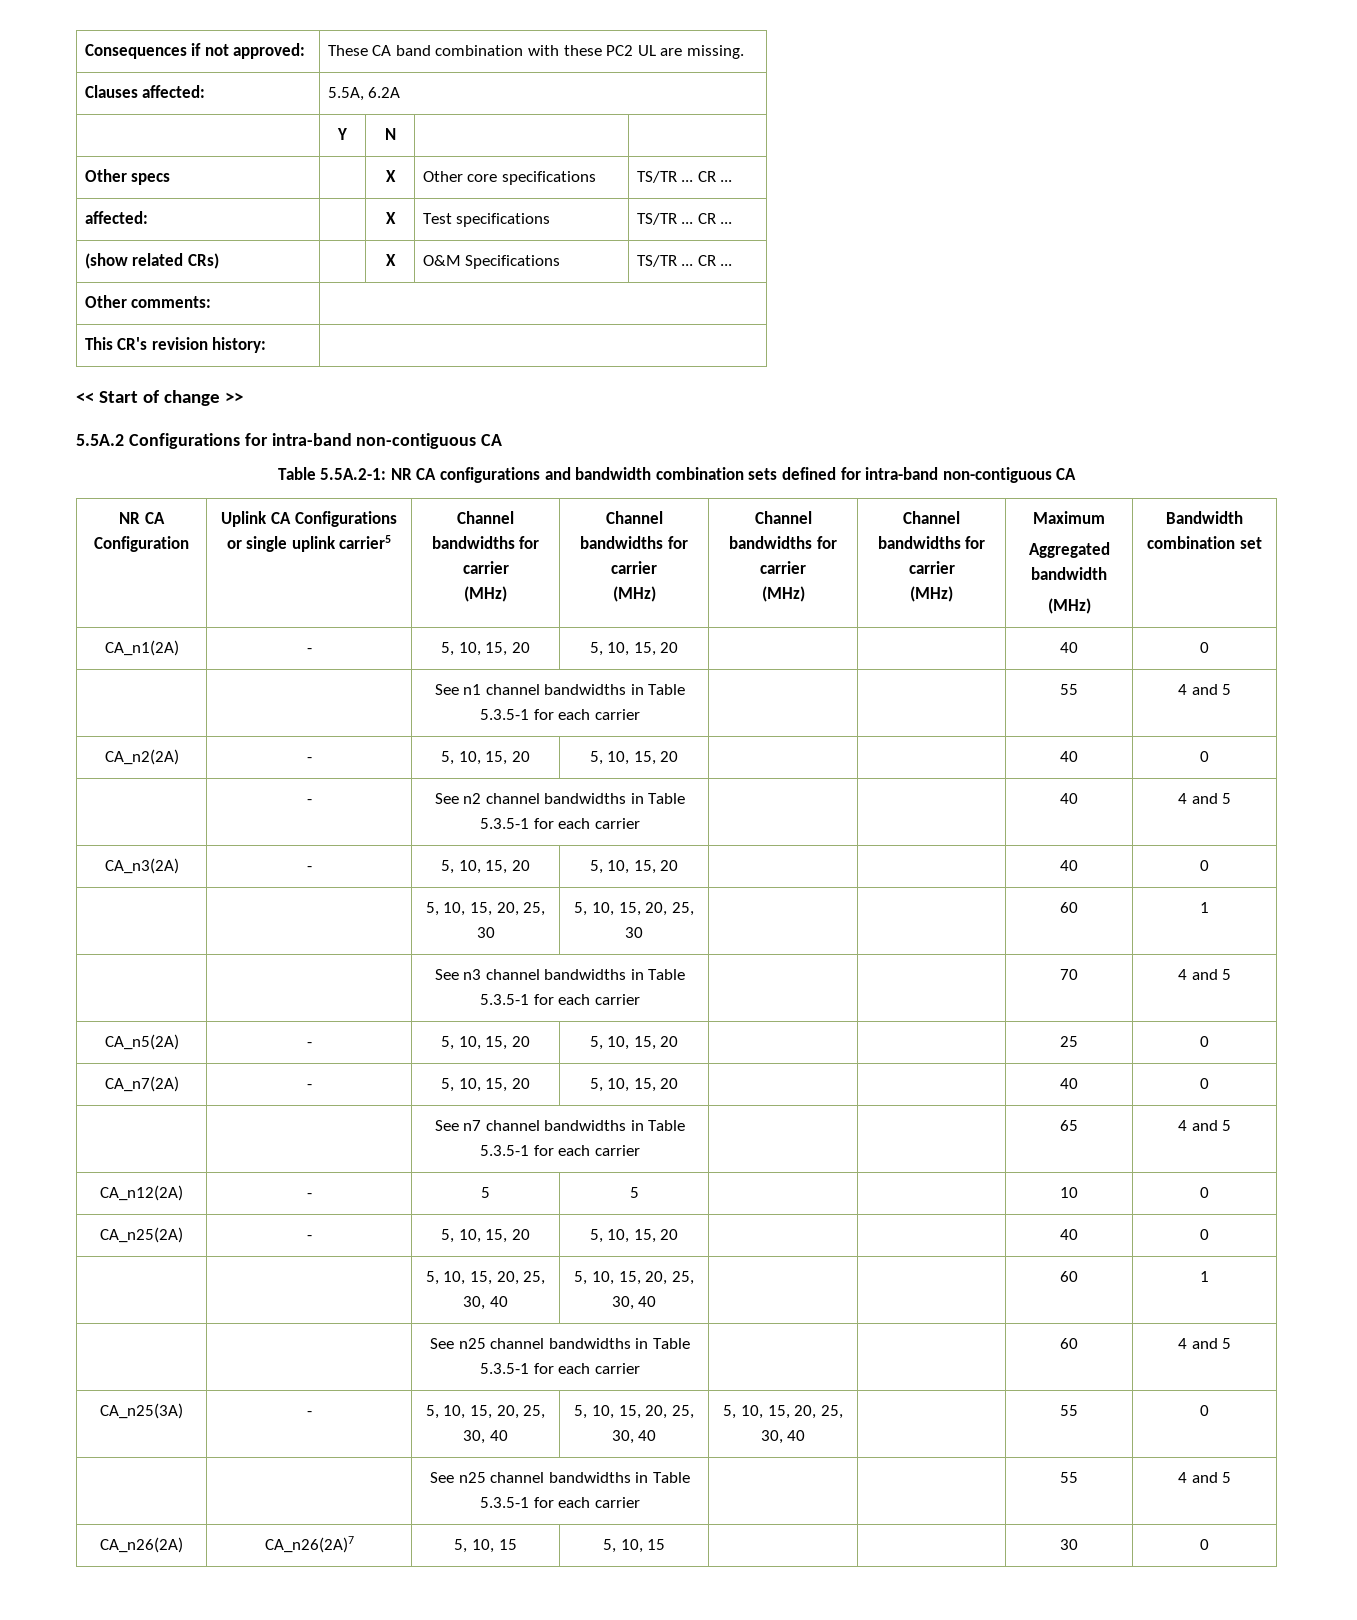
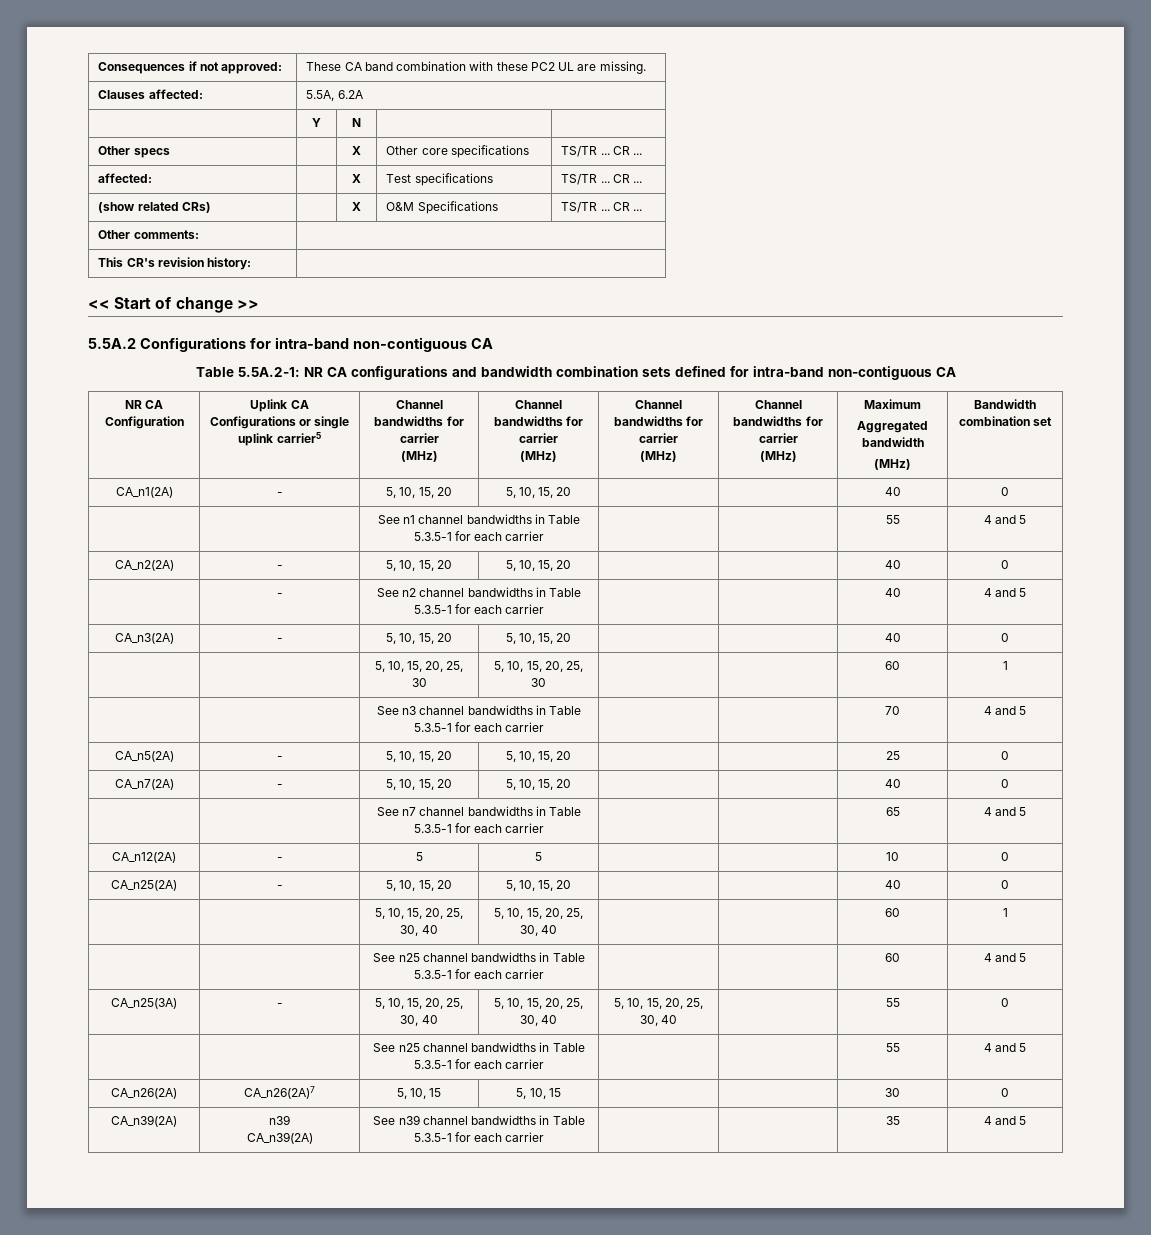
(1209, 1544) none -> [111,1115,177,1127] [269,1115,290,1125] [246,1132,313,1144] [373,1115,585,1125] [413,1132,545,1142] [885,1116,900,1125] [983,1116,1027,1125] // CA_n39(2A) | n39 // CA_n39(2A) | See n39 channel bandwidths in Table 5.3.5-1 for each carrier | | | 35 | 4 and 5

